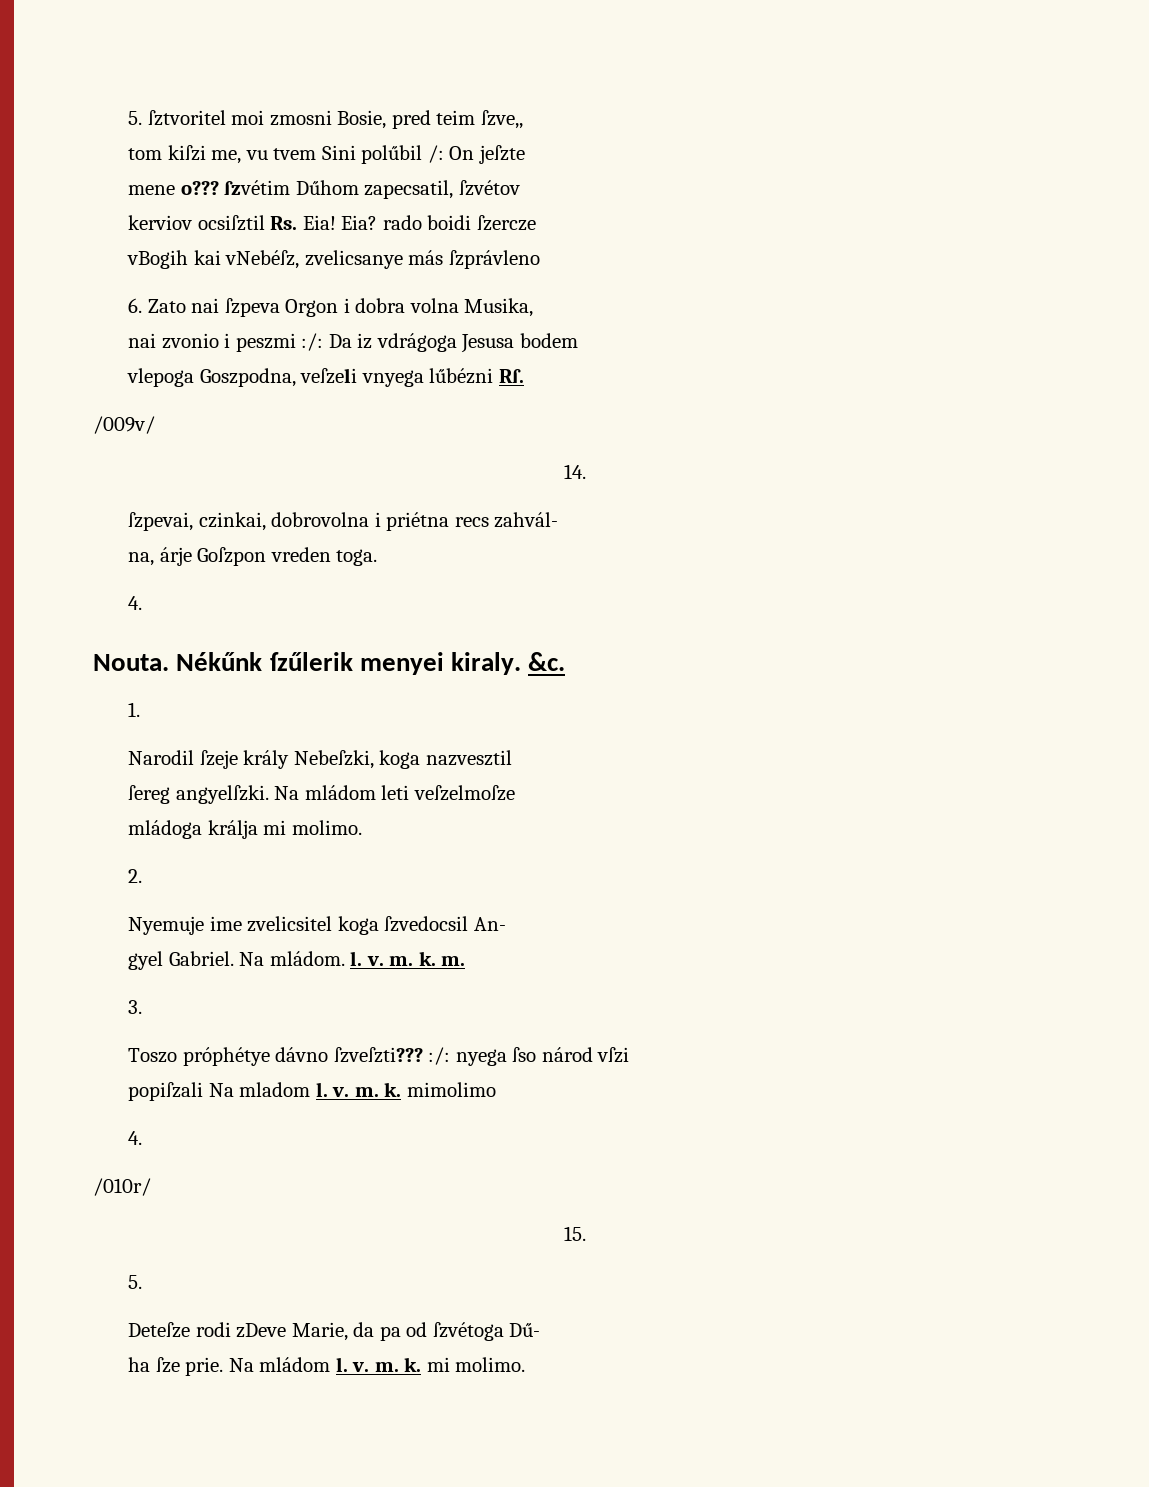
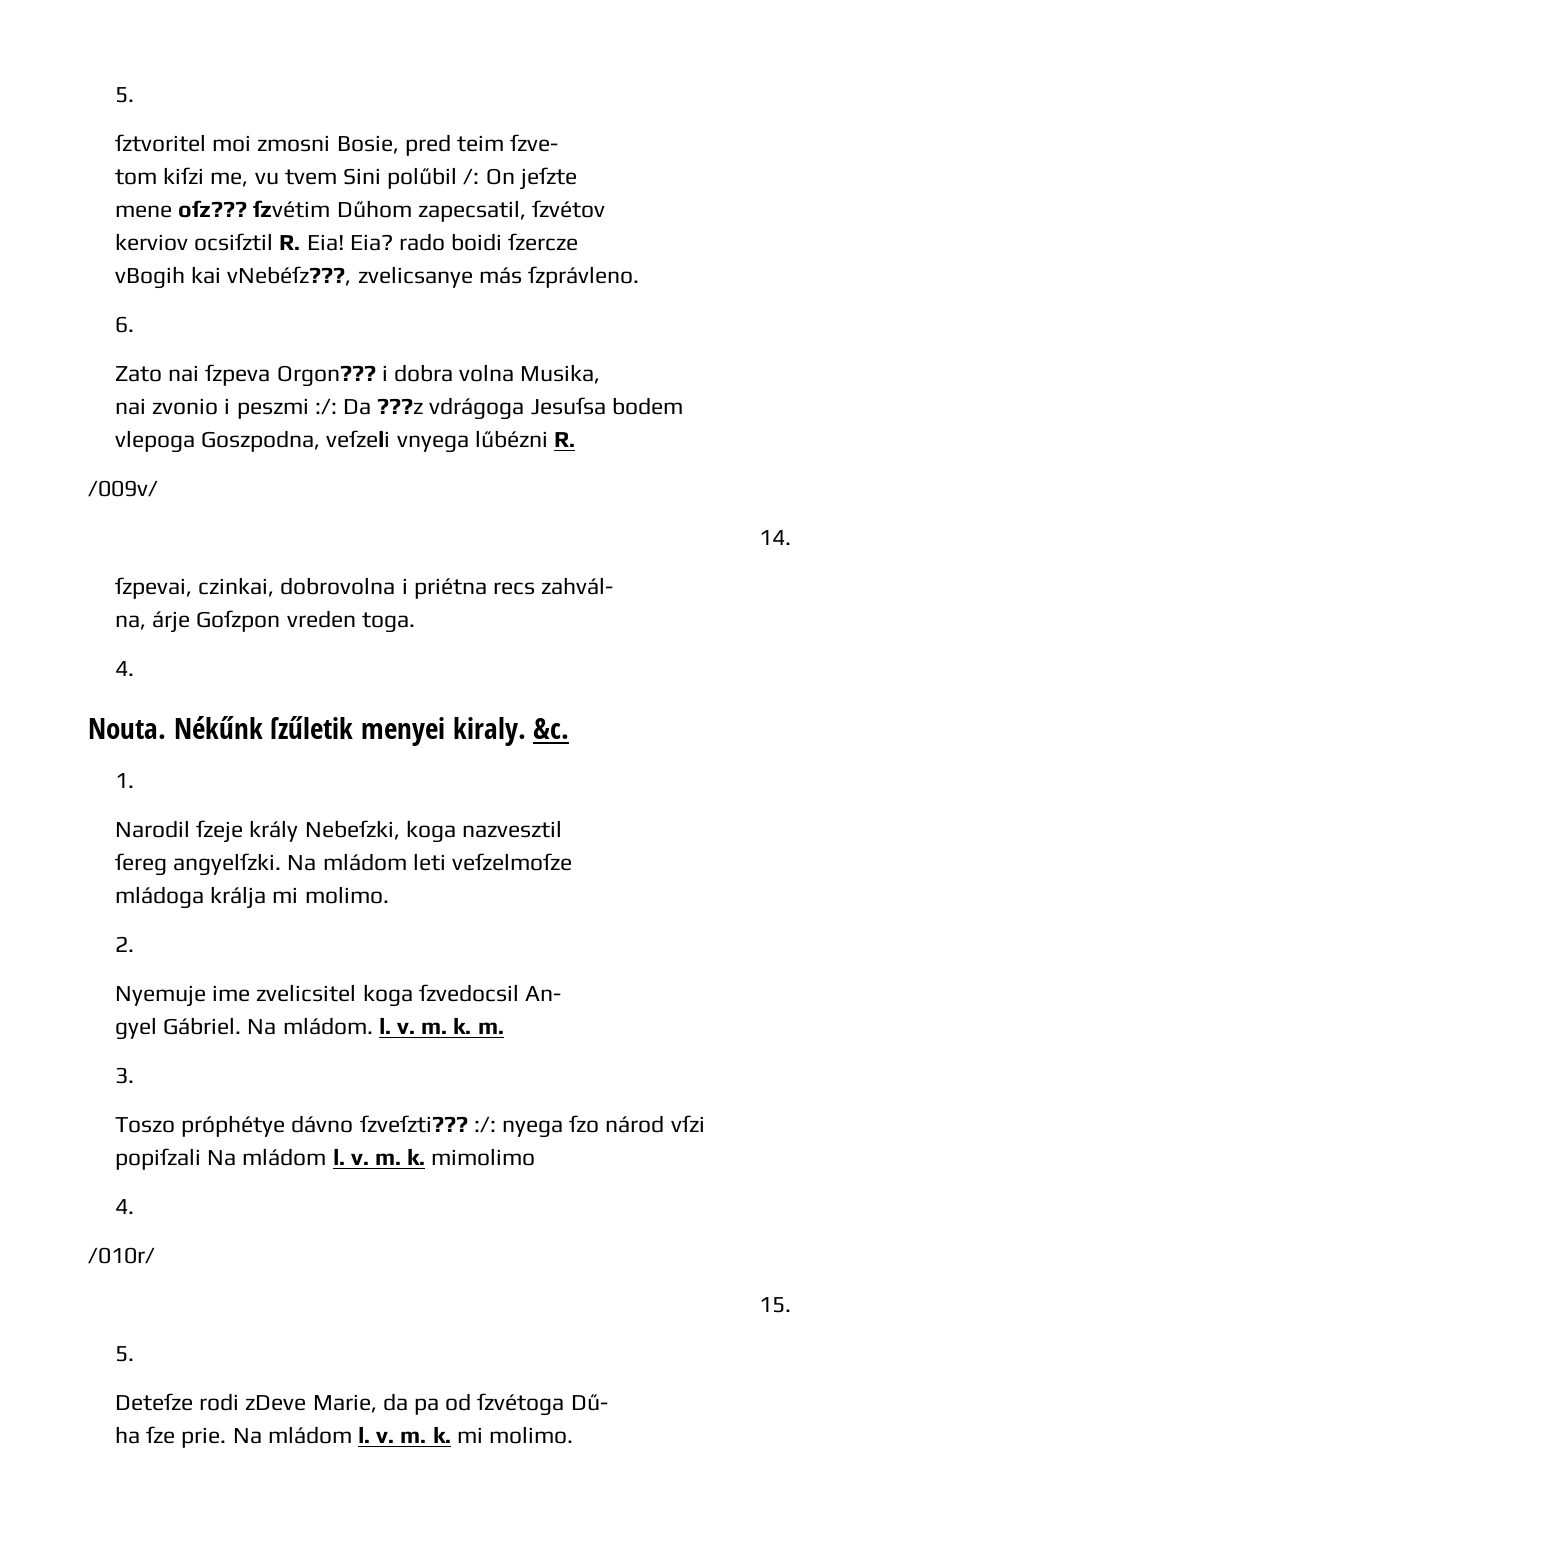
[128,111,143,125] 5. -> [114,87,134,103] 5. //
[480,110,523,129] ſzve,, -> [510,134,559,152] ſzve-
[180,181,219,195] o??? -> [178,200,248,218] oſz???
[270,216,298,230] Rs. -> [279,235,301,250] R.
[225,250,300,269] vNebéſz, -> [227,266,352,286] vNebéſz???,
[448,250,540,269] ſzprávleno -> [527,266,639,288] ſzprávleno.
(143, 305) none -> (134, 324) //
[285,299,339,317] Orgon -> [276,365,376,387] Orgon???
[357,333,515,353] iz vdrágoga Jesusa -> [377,397,606,420] ???z vdrágoga Jesuſsa
[498,369,524,383] Rſ. -> [553,432,575,447] R.
[269,652,353,671] ſzűlerik -> [270,716,354,739] ſzűletik
[168,951,234,966] Gabriel. -> [163,1017,242,1035] Gábriel.
[512,1047,537,1062] ſso -> [569,1115,600,1133] ſzo
[239,1082,311,1097] mladom -> [242,1148,327,1166] mládom

